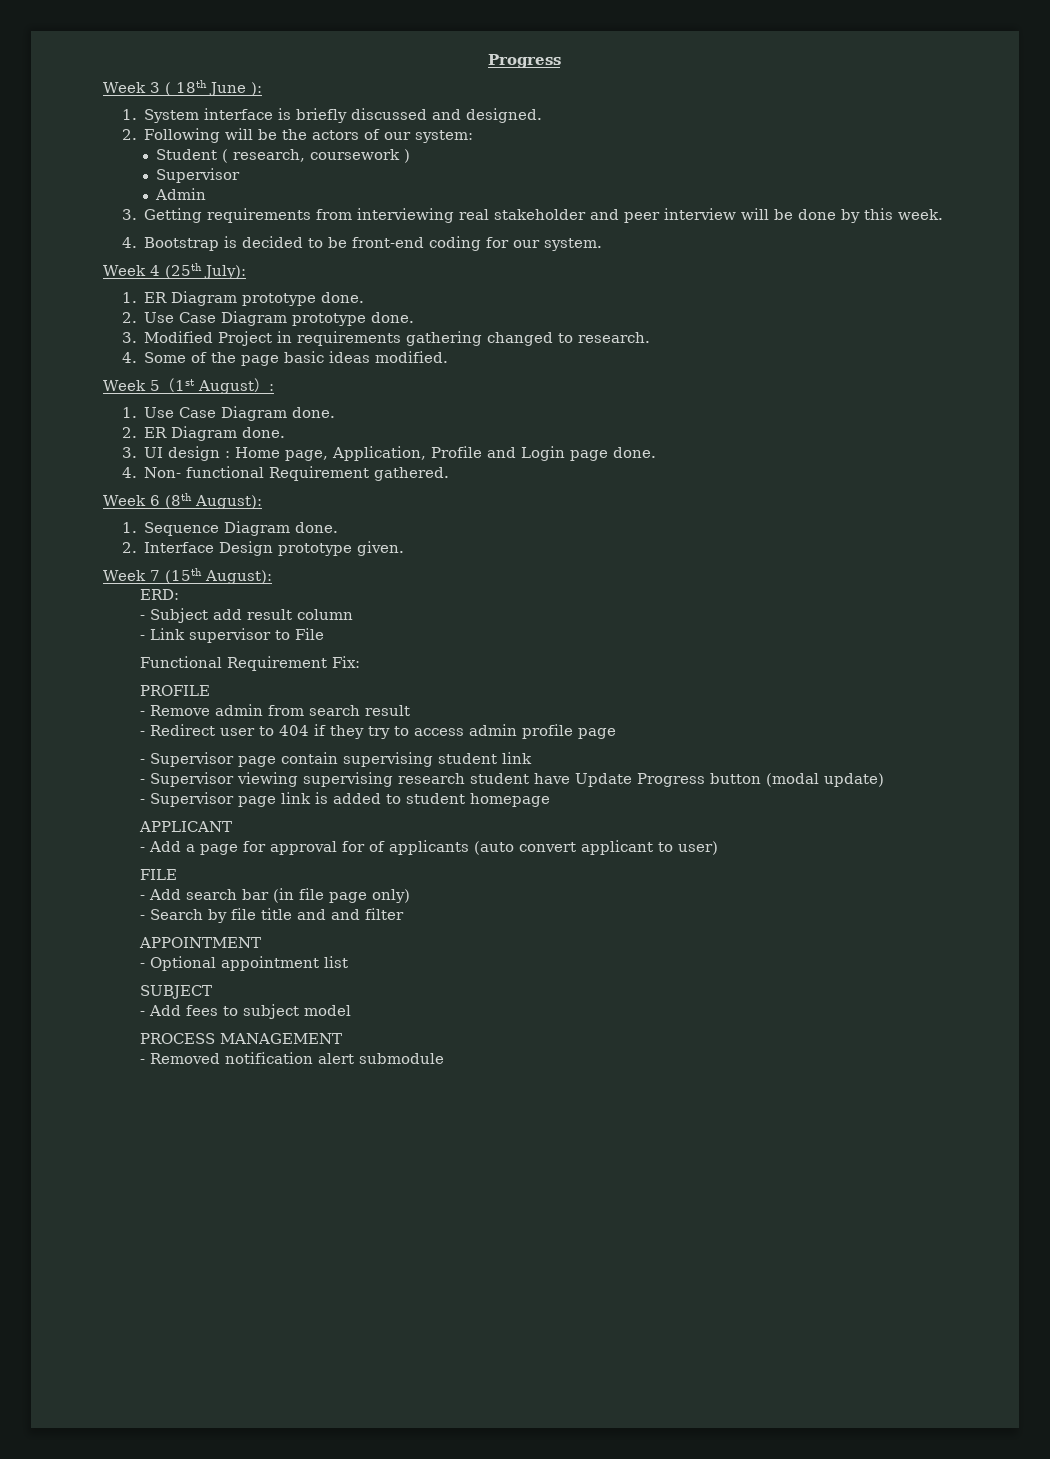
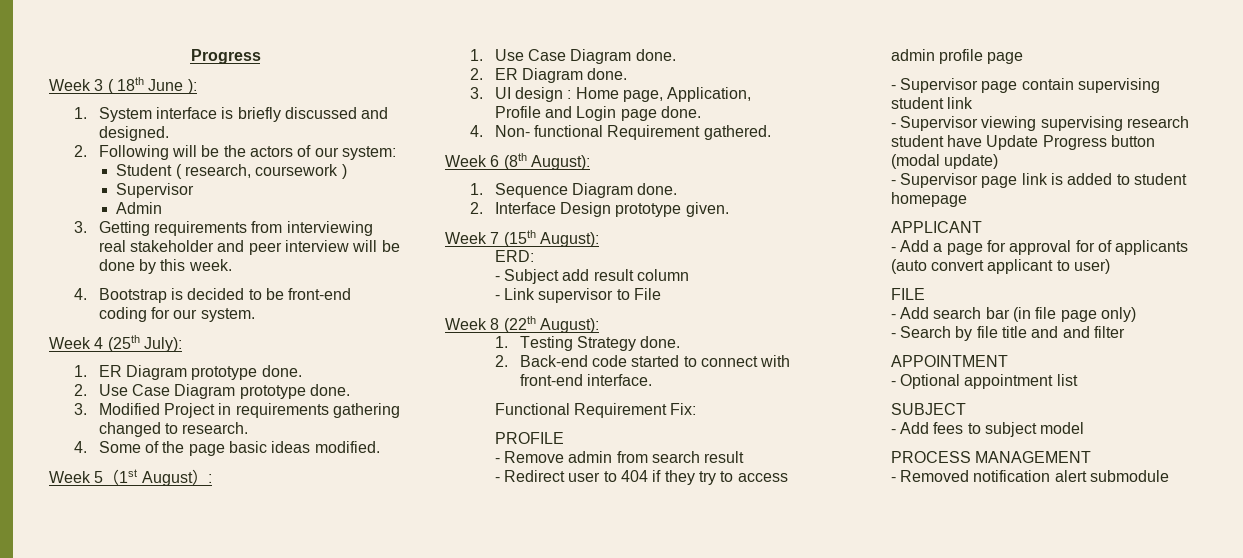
(325, 634) none -> [445,316,599,333] [494,336,681,351] [494,355,791,367] [519,374,652,386] // Week 8 (22th August): // 1. Testing Strategy done. // 2. Back-end code started to connect with front-end interface.

